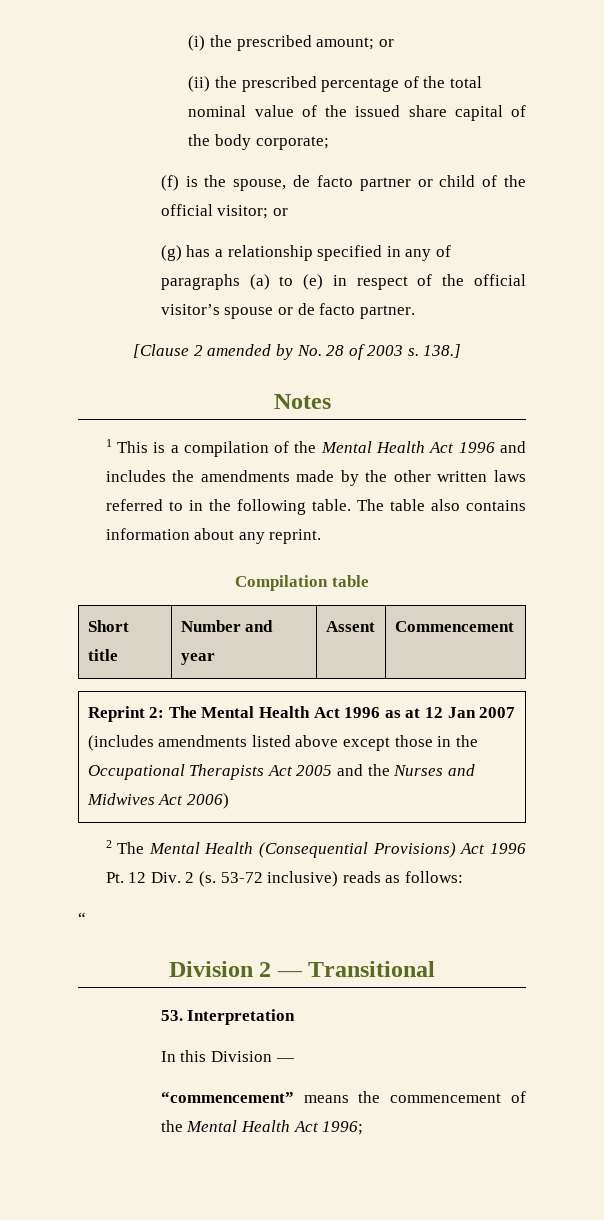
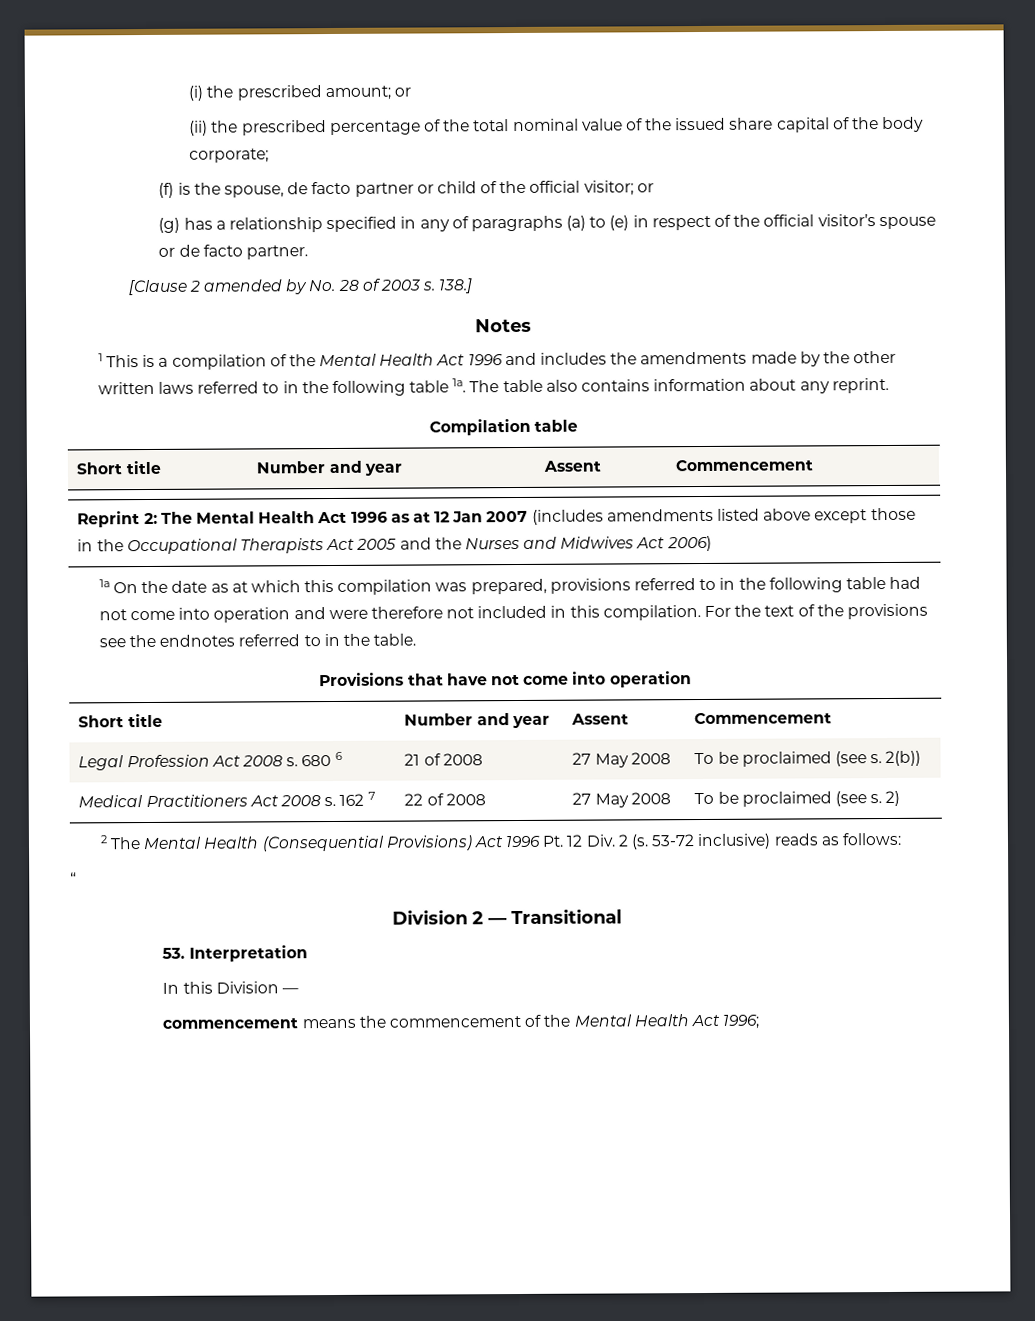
[311,499,351,511] table. -> [409,378,467,393] table 1a.
(229, 801) none -> [98,576,922,595] [98,603,928,623] [98,633,417,648] [319,671,692,688] [78,713,163,728] [404,713,550,729] [571,713,630,725] [694,712,833,725] [78,751,343,771] [404,753,483,766] [572,752,671,768] [694,750,922,767] [78,791,375,808] [404,793,486,806] [572,792,671,808] [694,790,901,807] // 1a On the date as at which this compilation was prepared, provisions referred to in the following table had not come into operation and were therefore not included in this compilation. For the text of the provisions see the endnotes referred to in the table. // Provisions that have not come into operation // Short title | Number and year | Assent | Commencement // Legal Profession Act 2008 s. 680 6 | 21 of 2008 | 27 May 2008 | To be proclaimed (see s. 2(b)) // Medical Practitioners Act 2008 s. 162 7 | 22 of 2008 | 27 May 2008 | To be proclaimed (see s. 2)
[160,1091,294,1103] “commencement” -> [162,1017,299,1029] commencement

